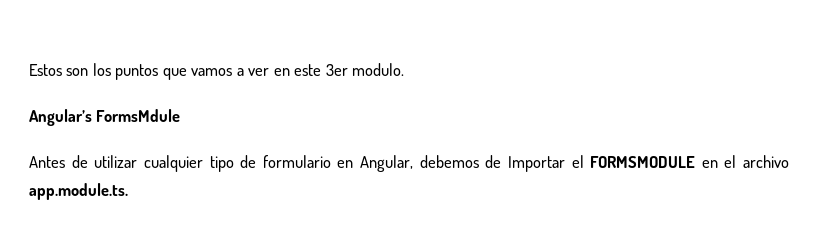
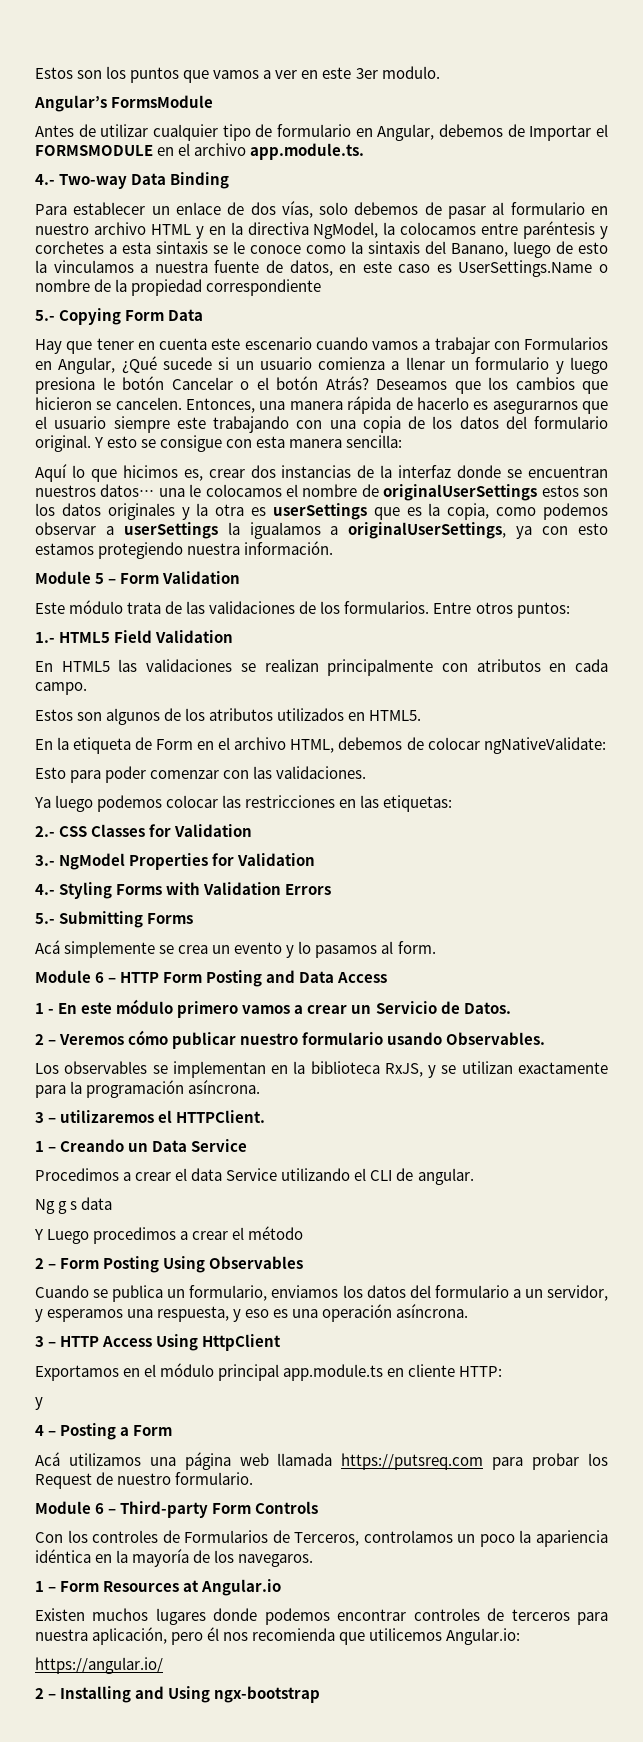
[96,109,181,122] FormsMdule -> [111,95,214,108] FormsModule
(128, 191) none -> [35,172,230,189] [35,201,609,219] [35,221,608,239] [35,241,608,258] [35,260,608,277] [35,279,322,296] [35,308,204,325] [35,337,608,354] [35,356,608,374] [35,376,608,394] [35,396,609,414] [35,416,608,433] [35,435,403,452] [35,464,608,482] [35,484,608,501] [35,503,609,520] [35,522,609,539] [35,541,334,559] [35,571,241,584] [35,600,570,618] [35,630,234,643] [35,659,608,676] [35,682,87,695] [35,708,422,725] [35,737,606,754] [35,766,367,783] [34,795,453,812] [35,824,253,837] [35,853,316,870] [35,882,332,899] [35,911,194,928] [35,940,436,958] [35,970,388,987] [35,999,511,1018] [35,1030,546,1049] [35,1061,608,1078] [35,1080,261,1098] [35,1110,266,1123] [35,1139,248,1152] [35,1168,474,1185] [35,1197,113,1214] [34,1226,304,1244] [35,1256,304,1273] [35,1285,608,1302] [35,1304,469,1322] [35,1334,282,1351] [35,1363,503,1381] [35,1397,43,1410] [35,1423,173,1440] [35,1452,609,1470] [35,1472,254,1489] [35,1501,319,1518] [35,1530,609,1547] [35,1549,314,1567] [35,1579,282,1596] [35,1608,609,1625] [35,1627,521,1645] [35,1657,163,1674] [35,1686,321,1703] // 4.- Two-way Data Binding // Para establecer un enlace de dos vías, solo debemos de pasar al formulario en nuestro archivo HTML y en la directiva NgModel, la colocamos entre paréntesis y corchetes a esta sintaxis se le conoce como la sintaxis del Banano, luego de esto la vinculamos a nuestra fuente de datos, en este caso es UserSettings.Name o nombre de la propiedad correspondiente // 5.- Copying Form Data // Hay que tener en cuenta este escenario cuando vamos a trabajar con Formularios en Angular, ¿Qué sucede si un usuario comienza a llenar un formulario y luego presiona le botón Cancelar o el botón Atrás? Deseamos que los cambios que hicieron se cancelen. Entonces, una manera rápida de hacerlo es asegurarnos que el usuario siempre este trabajando con una copia de los datos del formulario original. Y esto se consigue con esta manera sencilla: // Aquí lo que hicimos es, crear dos instancias de la interfaz donde se encuentran nuestros datos… una le colocamos el nombre de originalUserSettings estos son los datos originales y la otra es userSettings que es la copia, como podemos observar a userSettings la igualamos a originalUserSettings, ya con esto estamos protegiendo nuestra información. // Module 5 – Form Validation // Este módulo trata de las validaciones de los formularios. Entre otros puntos: // 1.- HTML5 Field Validation // En HTML5 las validaciones se realizan principalmente con atributos en cada campo. // Estos son algunos de los atributos utilizados en HTML5. // En la etiqueta de Form en el archivo HTML, debemos de colocar ngNativeValidate: // Esto para poder comenzar con las validaciones. // Ya luego podemos colocar las restricciones en las etiquetas: // 2.- CSS Classes for Validation // 3.- NgModel Properties for Validation // 4.- Styling Forms with Validation Errors // 5.- Submitting Forms // Acá simplemente se crea un evento y lo pasamos al form. // Module 6 – HTTP Form Posting and Data Access // 1 - En este módulo primero vamos a crear un Servicio de Datos. // 2 – Veremos cómo publicar nuestro formulario usando Observables. // Los observables se implementan en la biblioteca RxJS, y se utilizan exactamente para la programación asíncrona. // 3 – utilizaremos el HTTPClient. // 1 – Creando un Data Service // Procedimos a crear el data Service utilizando el CLI de angular. // Ng g s data // Y Luego procedimos a crear el método // 2 – Form Posting Using Observables // Cuando se publica un formulario, enviamos los datos del formulario a un servidor, y esperamos una respuesta, y eso es una operación asíncrona. // 3 – HTTP Access Using HttpClient // Exportamos en el módulo principal app.module.ts en cliente HTTP: // y // 4 – Posting a Form // Acá utilizamos una página web llamada https://putsreq.com para probar los Request de nuestro formulario. // Module 6 – Third-party Form Controls // Con los controles de Formularios de Terceros, controlamos un poco la apariencia idéntica en la mayoría de los navegaros. // 1 – Form Resources at Angular.io // Existen muchos lugares donde podemos encontrar controles de terceros para nuestra aplicación, pero él nos recomienda que utilicemos Angular.io: // https://angular.io/ // 2 – Installing and Using ngx-bootstrap

